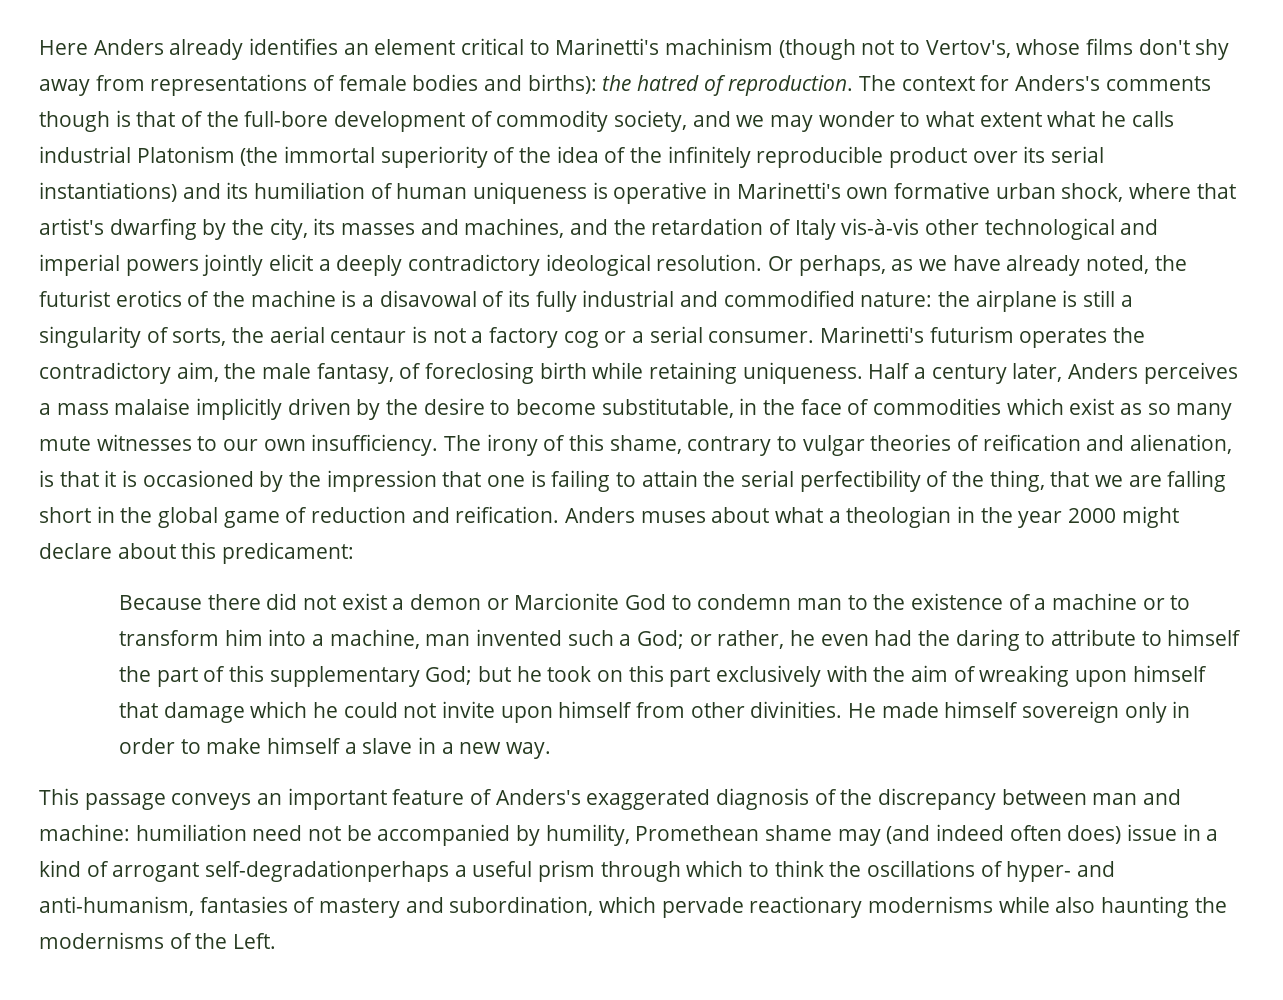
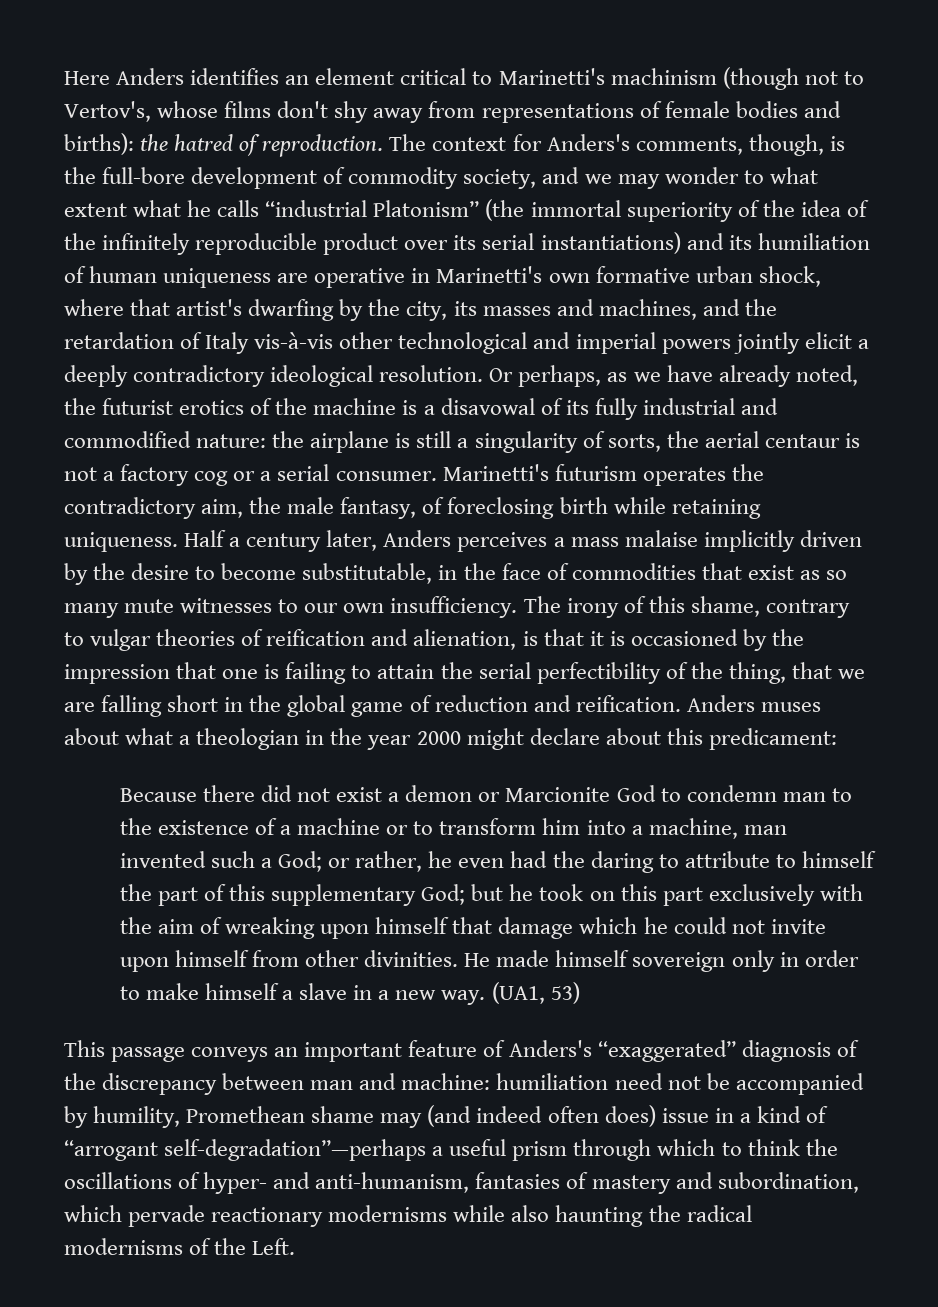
[169,39,244,60] already -> (185, 76) none
[1105,76,1211,91] [39,110,204,132] comments though is that of -> [635,134,845,156] comments, though, is
[39,146,235,163] industrial Platonism -> [265,200,480,217] “industrial Platonism”
[592,182,608,199] is -> [277,273,309,283] are
[1006,398,1064,415] which -> [701,563,742,580] that
(551, 750) none -> [491,982,580,1004] (UA1, 53)
[586,789,711,810] exaggerated -> [597,1040,736,1062] “exaggerated”
[112,860,450,882] arrogant self-degradationperhaps -> [64,1139,427,1161] “arrogant self-degradation”—perhaps
(1227, 905) none -> [686,1205,752,1222] radical

